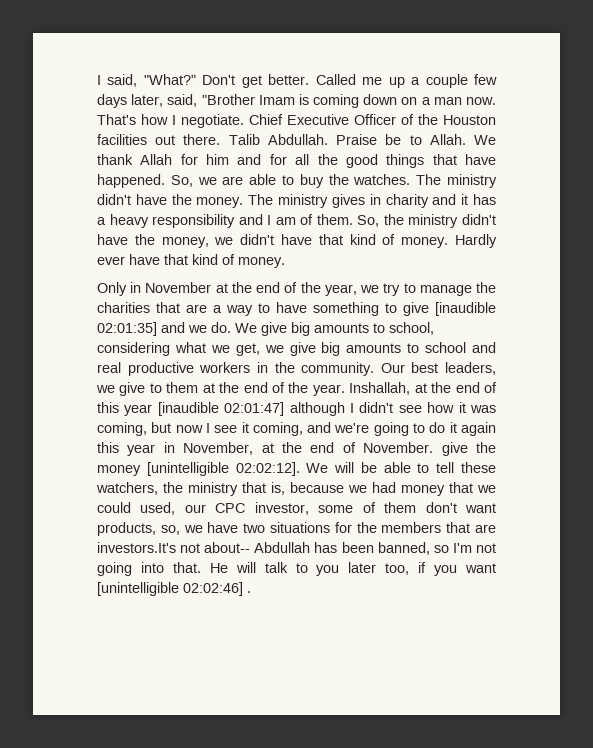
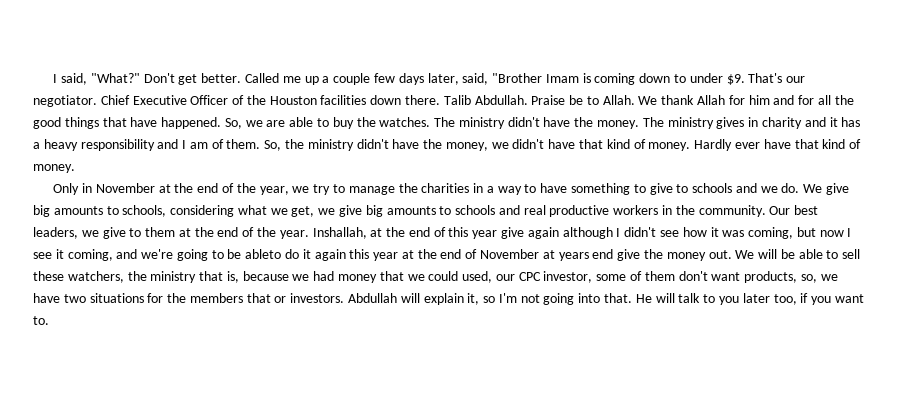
[401,97,497,105] [97,114,244,128] on a man now. That's how I negotiate. -> [673,73,806,85] [33,95,97,107] to under $9. That's our negotiator.
[155,135,176,145] out -> [370,95,402,105] down
[156,302,207,313] that are -> [473,183,484,193] in
[435,302,496,316] [97,322,157,336] [inaudible 02:01:35] -> [676,183,733,193] to schools
[389,322,434,335] school, -> [122,205,167,217] schools,
[425,342,467,353] school -> [455,205,496,215] schools
[157,402,285,416] [inaudible 02:01:47] -> [501,227,559,239] give again
(426, 428) none -> [227,249,282,259] be ableto
[163,442,434,455] in November, at the end of November. -> [401,249,614,261] at the end of November at years end
[146,462,300,476] [unintelligible 02:02:12]. -> [708,250,732,259] out.
[436,462,455,473] tell -> [842,249,861,259] sell
[475,524,497,533] [97,542,430,555] are investors.It's not about-- Abdullah has been banned, -> [274,293,480,305] or investors. Abdullah will explain it,
[97,582,251,596] [unintelligible 02:02:46] . -> [33,316,49,325] to.

